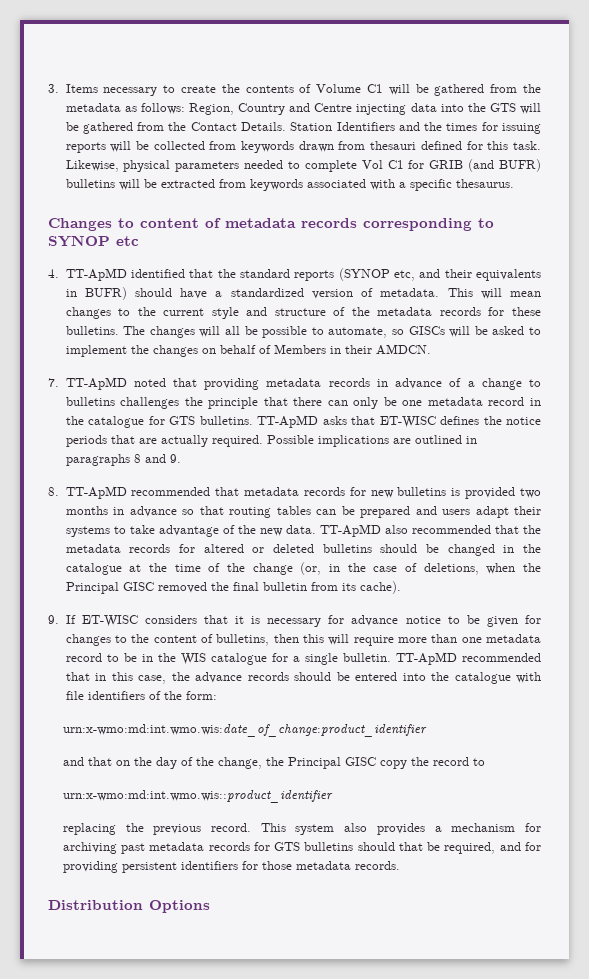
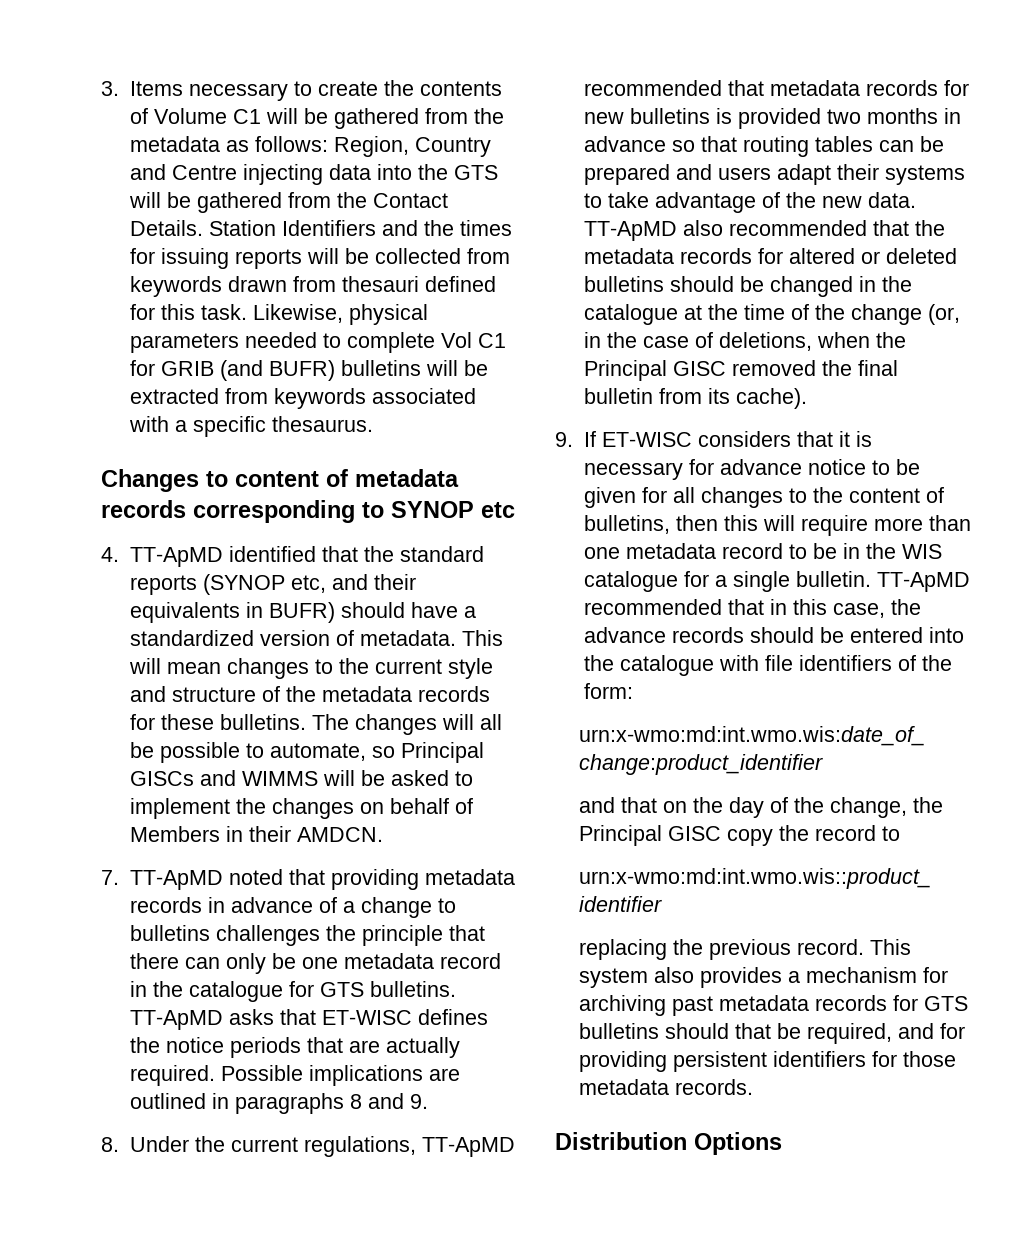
[408,326,445,335] GISCs -> [400,742,484,763] [129,770,318,786] Principal GISCs and WIMMS
(59, 491) none -> [129,1136,416,1157] Under the current regulations,
(542, 619) none -> [672,487,695,503] all

